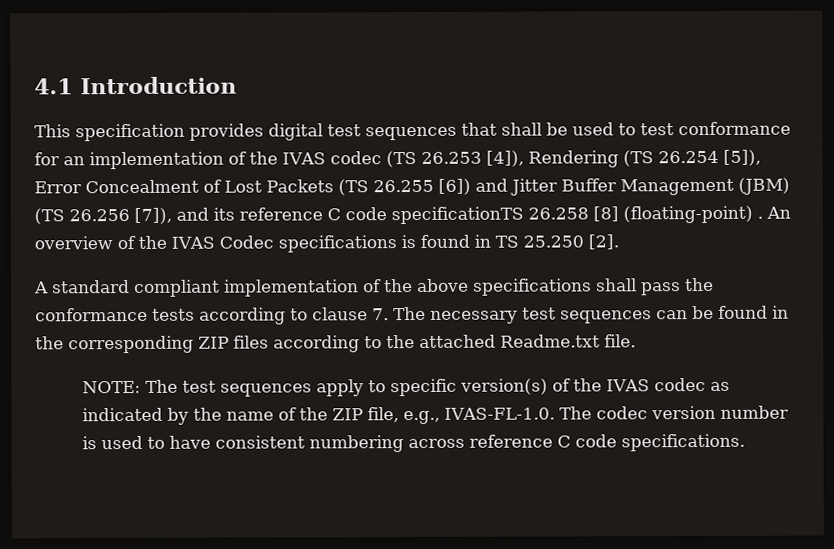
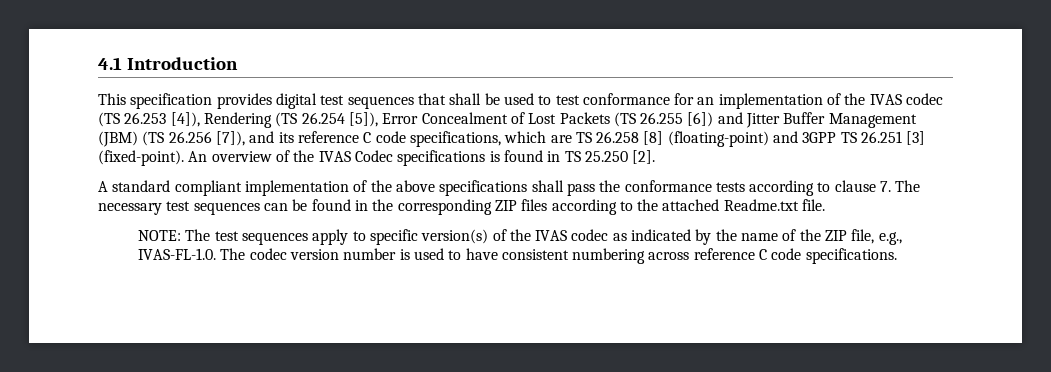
[391,205,763,225] specificationTS 26.258 [8] (floating-point) . -> [409,131,926,147] [98,150,184,166] specifications, which are TS 26.258 [8] (floating-point) and 3GPP TS 26.251 [3] (fixed-point).

